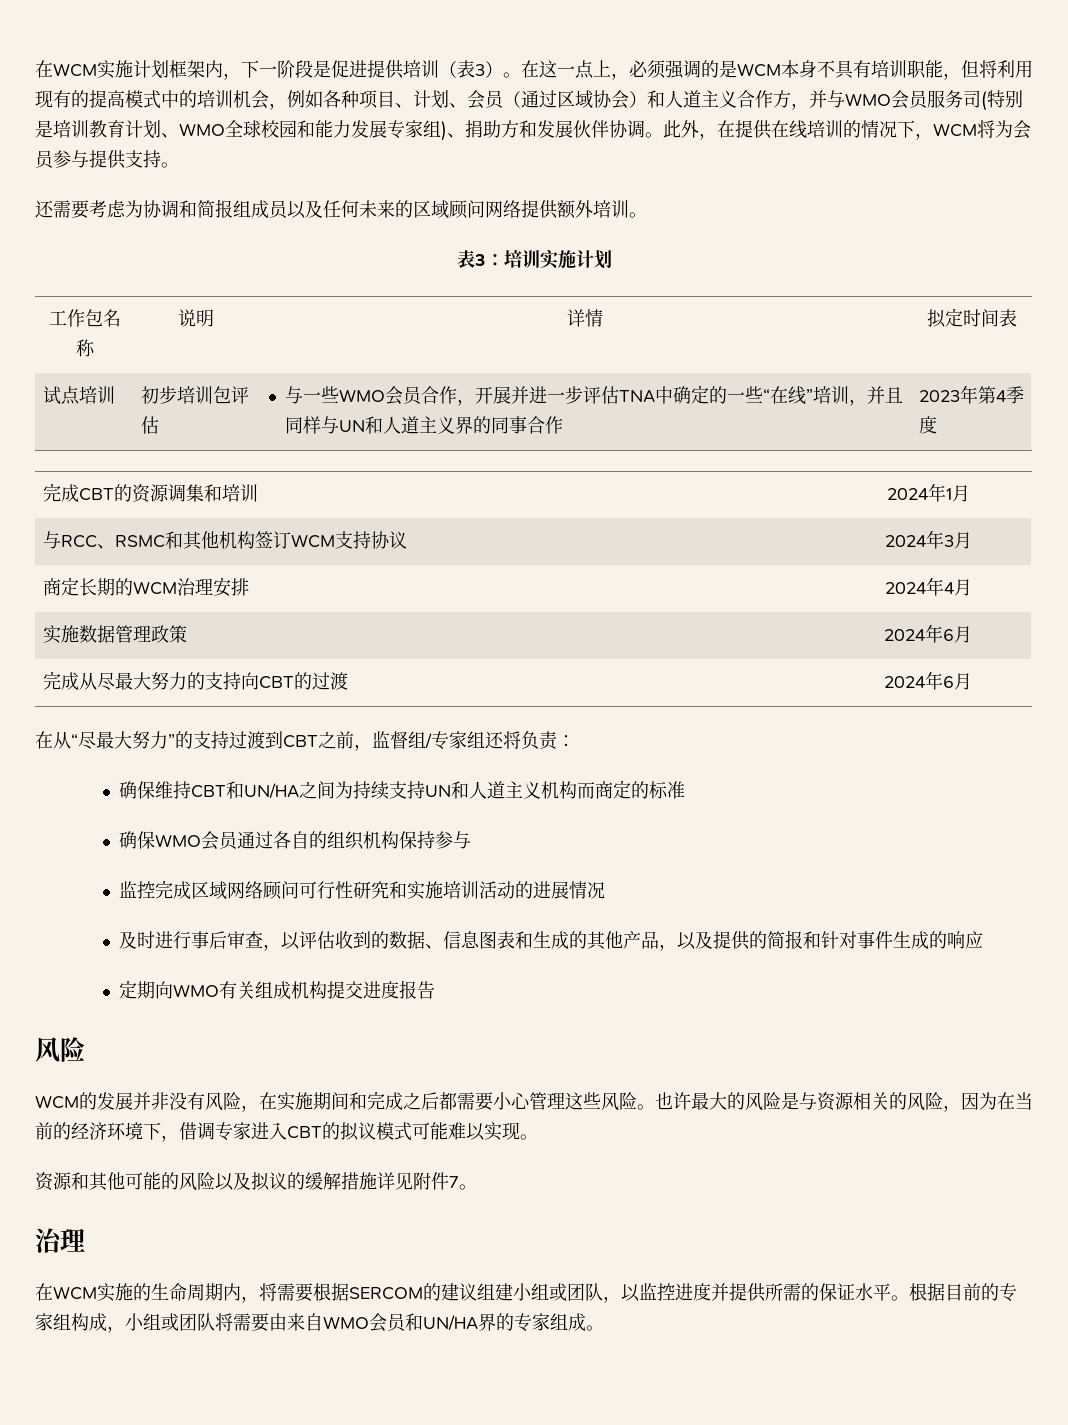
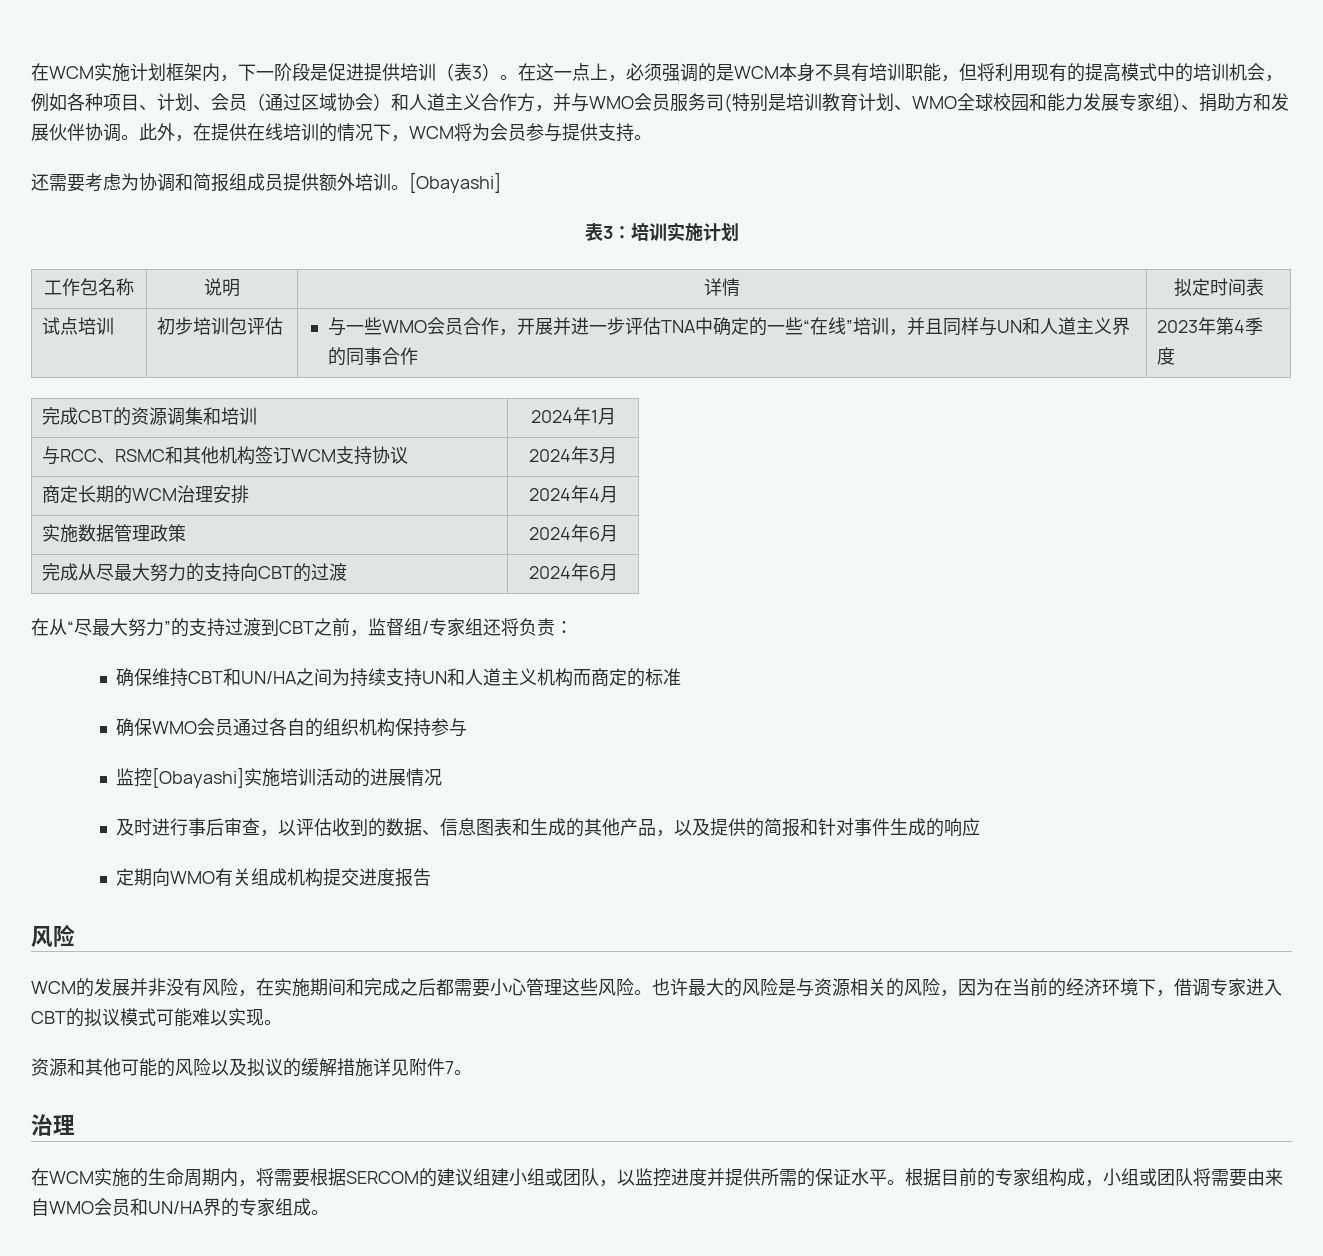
[287,200,521,219] 以及任何未来的区域顾问网络 -> (283, 182) none
(647, 215) none -> [409,172,501,193] [Obayashi]
[154,880,407,900] 完成区域网络顾问可行性研究和 -> [152,767,245,788] [Obayashi]

